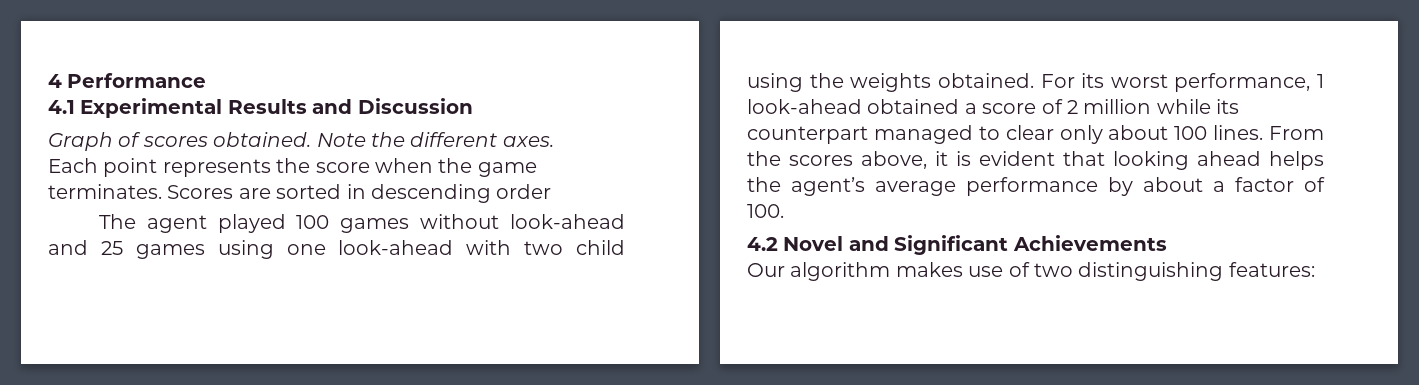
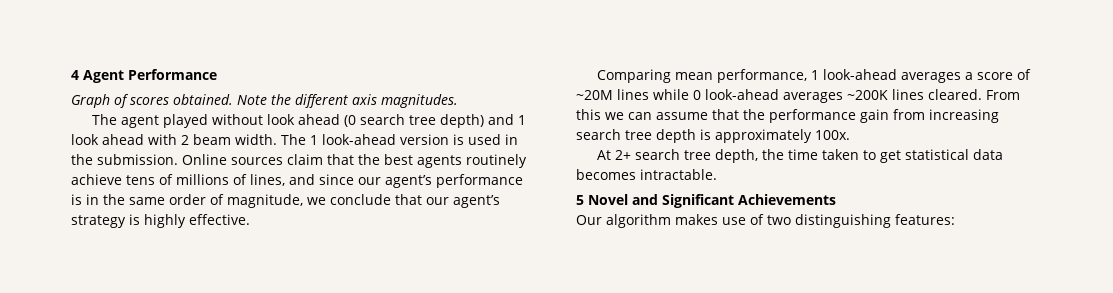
(62, 81) none -> [83,70,124,83] Agent
[48,98,473,118] // 4.1 Experimental Results and Discussion -> (217, 74) none
[502,136,554,147] [48,158,537,177] [48,184,552,203] [98,214,625,233] [48,240,625,259] [747,73,1168,92] axes. // Each point represents the score when the game terminates. Scores are sorted in descending order // The agent played 100 games without look-ahead and 25 games using one look-ahead with two child using the weights obtained. For its worst -> [352,94,458,108] [91,114,526,128] [71,134,518,145] [71,154,527,168] [71,174,523,188] [71,194,500,208] [71,214,250,228] [596,69,713,83] axis magnitudes. // The agent played without look ahead (0 search tree depth) and 1 look ahead with 2 beam width. The 1 look-ahead version is used in the submission. Online sources claim that the best agents routinely achieve tens of millions of lines, and since our agent’s performance is in the same order of magnitude, we conclude that our agent’s strategy is highly effective. // Comparing mean
[867,99,960,114] obtained -> [900,72,961,83] averages
[1067,99,1240,114] [747,125,1324,144] [747,151,1324,170] [747,177,1325,196] [747,204,784,218] [747,237,778,251] 2 million while its counterpart managed to clear only about 100 lines. From the scores above, it is evident that looking ahead helps the agent’s average performance by about a factor of 100. // 4.2 -> [576,89,1020,103] [576,109,999,123] [576,129,850,143] [596,149,1003,163] [576,169,717,180] [576,195,584,205] ~20M lines while 0 look-ahead averages ~200K lines cleared. From this we can assume that the performance gain from increasing search tree depth is approximately 100x. // At 2+ search tree depth, the time taken to get statistical data becomes intractable. // 5

